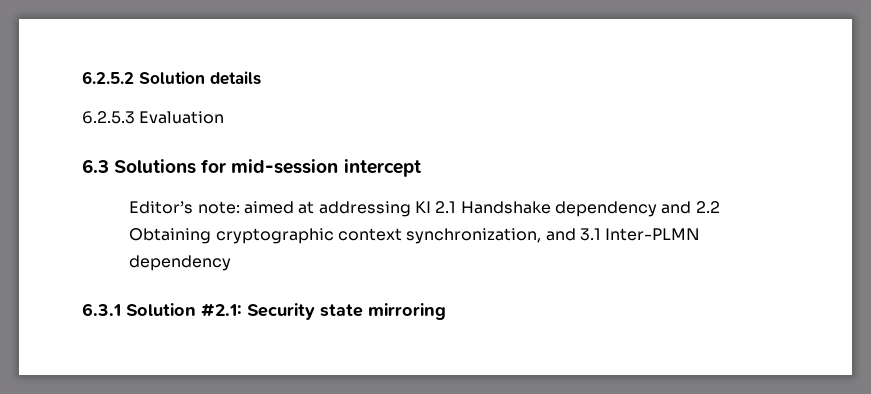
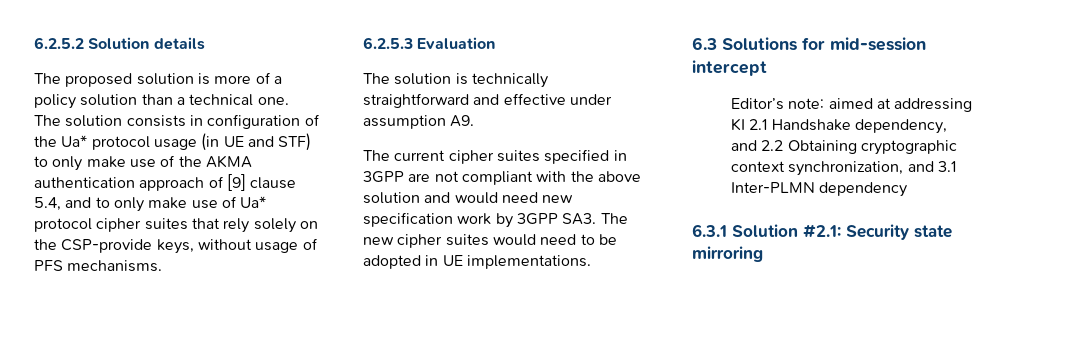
[82,111,225,124] 6.2.5.3 Evaluation -> [34,72,282,87] [34,94,289,109] [34,114,320,129] [34,133,312,151] [34,155,252,171] [34,174,297,191] [34,196,267,212] [34,218,318,233] [34,238,318,254] [34,260,163,272] [363,37,496,49] [363,73,548,88] [363,93,612,108] [363,115,475,129] [363,149,627,164] [363,171,641,185] [363,192,574,204] [363,212,628,228] [363,234,617,248] [363,255,591,269] The proposed solution is more of a policy solution than a technical one. The solution consists in configuration of the Ua* protocol usage (in UE and STF) to only make use of the AKMA authentication approach of [9] clause 5.4, and to only make use of Ua* protocol cipher suites that rely solely on the CSP-provide keys, without usage of PFS mechanisms. // 6.2.5.3 Evaluation // The solution is technically straightforward and effective under assumption A9. // The current cipher suites specified in 3GPP are not compliant with the above solution and would need new specification work by 3GPP SA3. The new cipher suites would need to be adopted in UE implementations.
[554,201,657,217] dependency -> [855,119,948,134] dependency,

